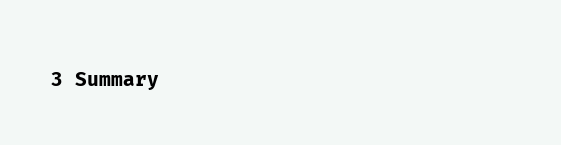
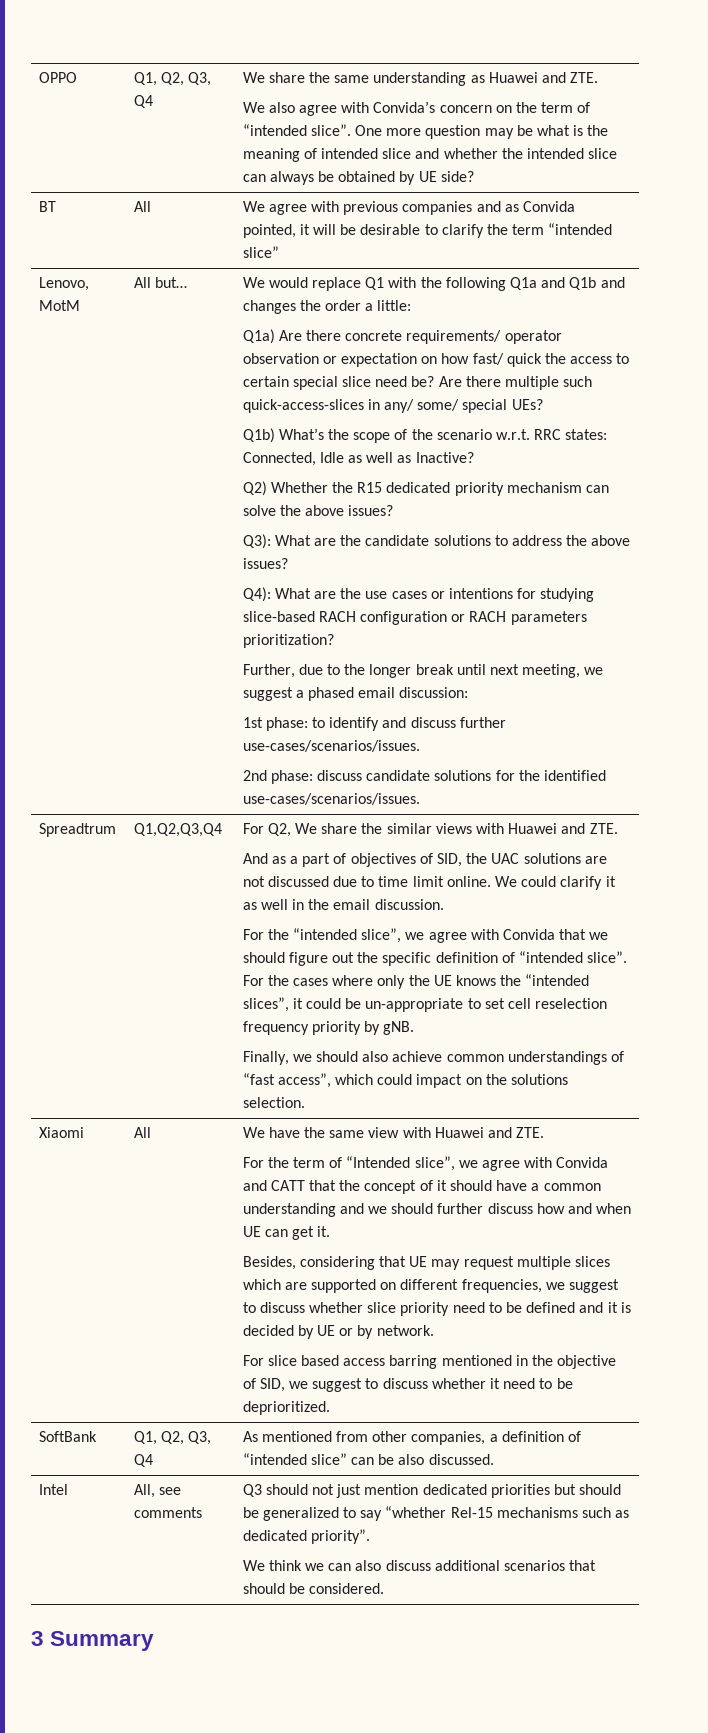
(51, 79) none -> [38,72,77,83] [133,72,212,86] [133,95,153,108] [242,72,599,86] [242,101,591,116] [242,124,609,139] [242,148,618,162] [242,171,474,185] [38,201,56,212] [133,201,151,212] [242,201,576,215] [242,223,613,238] [242,246,279,258] [38,277,89,291] [38,300,80,311] [133,277,187,288] [242,277,625,291] [242,300,412,314] [242,329,562,344] [242,353,630,367] [242,376,593,390] [242,399,543,413] [242,428,608,443] [242,452,474,466] [242,481,610,496] [242,505,394,516] [242,534,631,549] [242,558,288,569] [242,587,595,602] [242,611,587,625] [242,634,334,648] [242,664,604,678] [242,687,469,701] [242,717,506,731] [242,740,420,752] [242,770,607,784] [242,793,420,805] [38,823,116,837] [133,823,222,837] [242,823,618,837] [242,853,607,867] [242,876,616,890] [242,899,444,910] [242,928,609,943] [242,951,628,966] [242,974,590,989] [242,997,608,1012] [242,1021,415,1035] [242,1051,625,1065] [242,1073,569,1088] [242,1097,305,1108] [38,1127,84,1138] [133,1127,151,1138] [242,1127,545,1138] [242,1156,609,1171] [242,1180,601,1194] [242,1203,632,1217] [242,1226,331,1240] [242,1256,611,1270] [242,1279,620,1293] [242,1302,631,1316] [242,1325,434,1339] [242,1355,617,1369] [242,1378,573,1392] [242,1401,330,1415] [38,1431,97,1442] [133,1431,212,1445] [133,1454,153,1467] [242,1431,582,1445] [242,1453,494,1465] [38,1484,68,1495] [133,1484,181,1498] [133,1507,202,1518] [242,1484,622,1498] [242,1506,630,1521] [242,1529,370,1544] [242,1560,597,1571] [242,1583,385,1594] OPPO | Q1, Q2, Q3, Q4 | We share the same understanding as Huawei and ZTE. // We also agree with Convida’s concern on the term of “intended slice”. One more question may be what is the meaning of intended slice and whether the intended slice can always be obtained by UE side? // BT | All | We agree with previous companies and as Convida pointed, it will be desirable to clarify the term “intended slice” // Lenovo, MotM | All but… | We would replace Q1 with the following Q1a and Q1b and changes the order a little: // Q1a) Are there concrete requirements/ operator observation or expectation on how fast/ quick the access to certain special slice need be? Are there multiple such quick-access-slices in any/ some/ special UEs? // Q1b) What’s the scope of the scenario w.r.t. RRC states: Connected, Idle as well as Inactive? // Q2) Whether the R15 dedicated priority mechanism can solve the above issues? // Q3): What are the candidate solutions to address the above issues? // Q4): What are the use cases or intentions for studying slice-based RACH configuration or RACH parameters prioritization? // Further, due to the longer break until next meeting, we suggest a phased email discussion: // 1st phase: to identify and discuss further use-cases/scenarios/issues. // 2nd phase: discuss candidate solutions for the identified use-cases/scenarios/issues. // Spreadtrum | Q1,Q2,Q3,Q4 | For Q2, We share the similar views with Huawei and ZTE. // And as a part of objectives of SID, the UAC solutions are not discussed due to time limit online. We could clarify it as well in the email discussion. // For the “intended slice”, we agree with Convida that we should figure out the specific definition of “intended slice”. For the cases where only the UE knows the “intended slices”, it could be un-appropriate to set cell reselection frequency priority by gNB. // Finally, we should also achieve common understandings of “fast access”, which could impact on the solutions selection. // Xiaomi | All | We have the same view with Huawei and ZTE. // For the term of “Intended slice”, we agree with Convida and CATT that the concept of it should have a common understanding and we should further discuss how and when UE can get it. // Besides, considering that UE may request multiple slices which are supported on different frequencies, we suggest to discuss whether slice priority need to be defined and it is decided by UE or by network. // For slice based access barring mentioned in the objective of SID, we suggest to discuss whether it need to be deprioritized. // SoftBank | Q1, Q2, Q3, Q4 | As mentioned from other companies, a definition of “intended slice” can be also discussed. // Intel | All, see comments | Q3 should not just mention dedicated priorities but should be generalized to say “whether Rel-15 mechanisms such as dedicated priority”. // We think we can also discuss additional scenarios that should be considered. //

